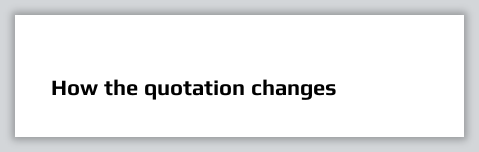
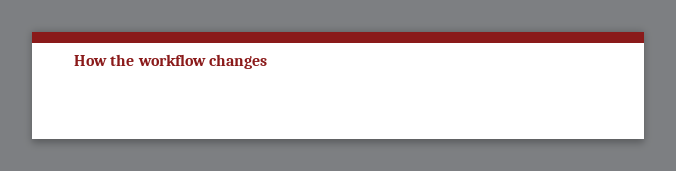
[143,80,245,100] quotation -> [137,54,206,66] workflow

